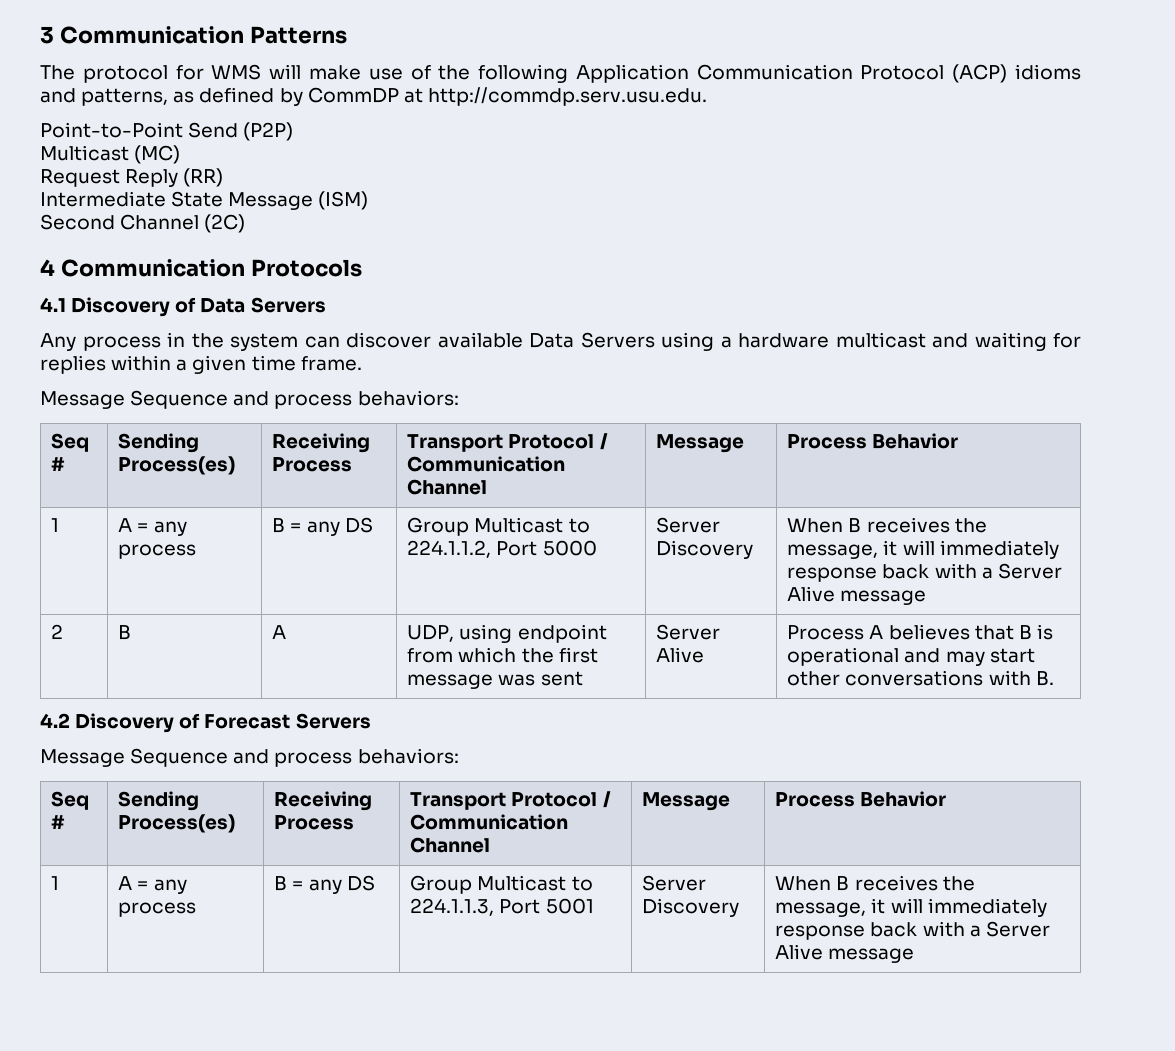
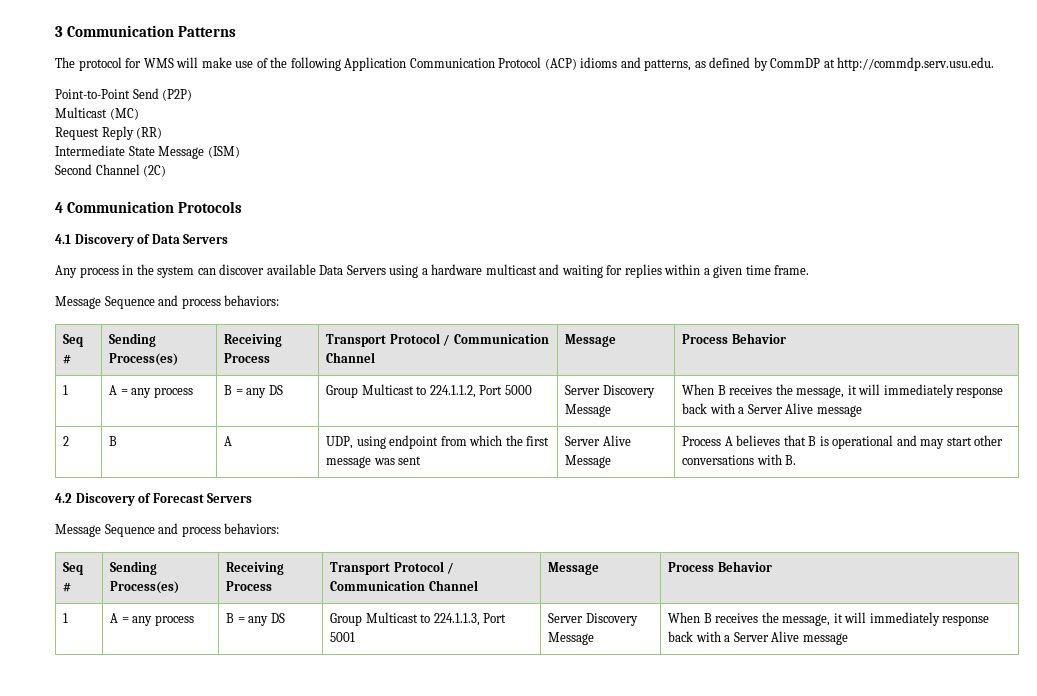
(754, 549) none -> [565,404,612,417] Message
(705, 655) none -> [565,455,612,468] Message
(740, 907) none -> [548,632,595,645] Message

